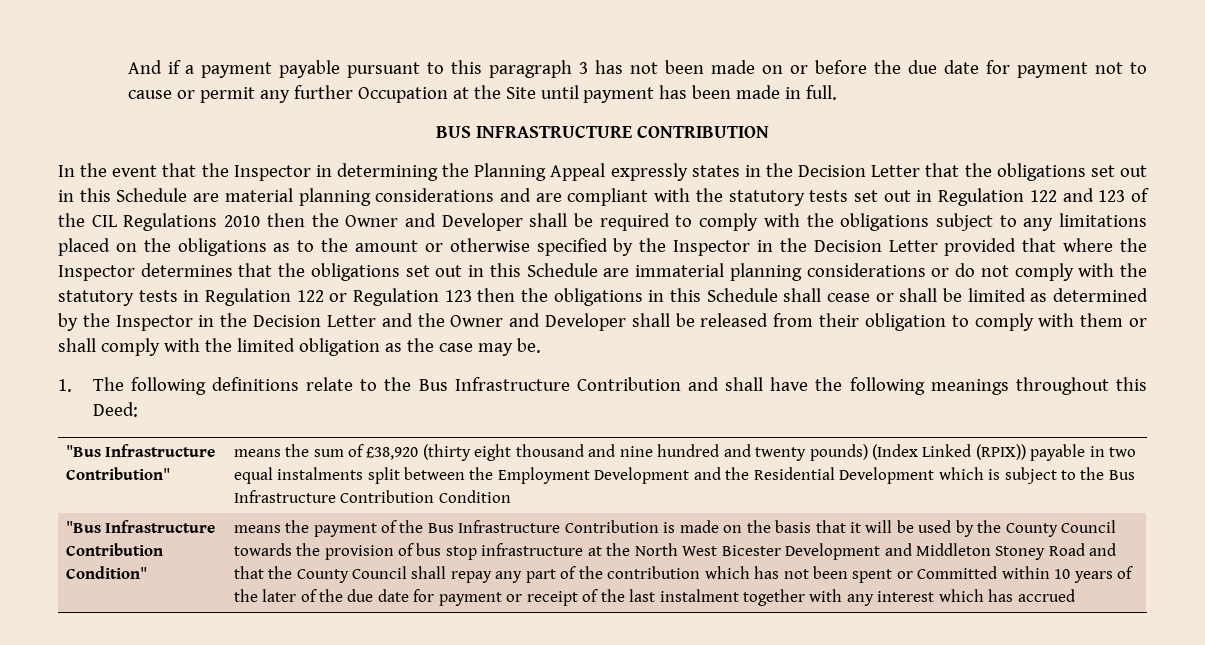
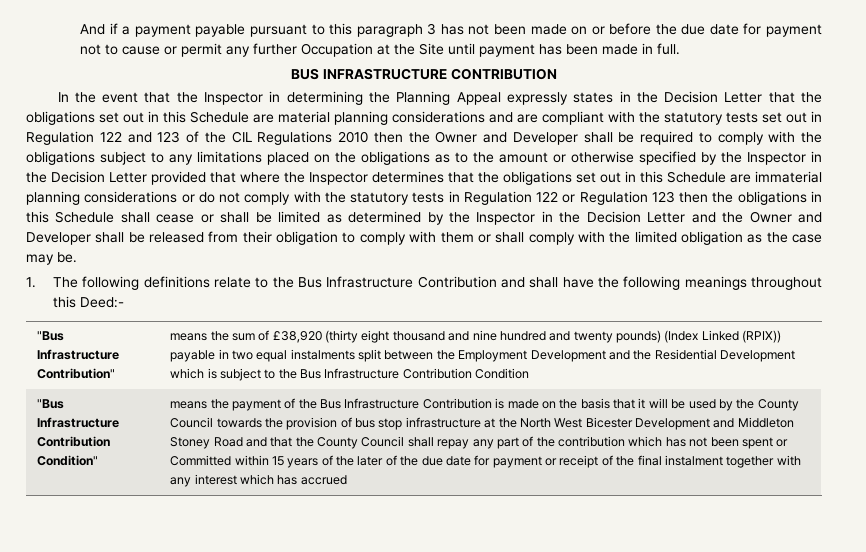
[92,402,138,417] Deed: -> [80,297,125,308] Deed:-
[1054,569,1071,579] 10 -> [271,456,284,466] 15
[629,589,656,602] last -> [637,455,662,466] final

